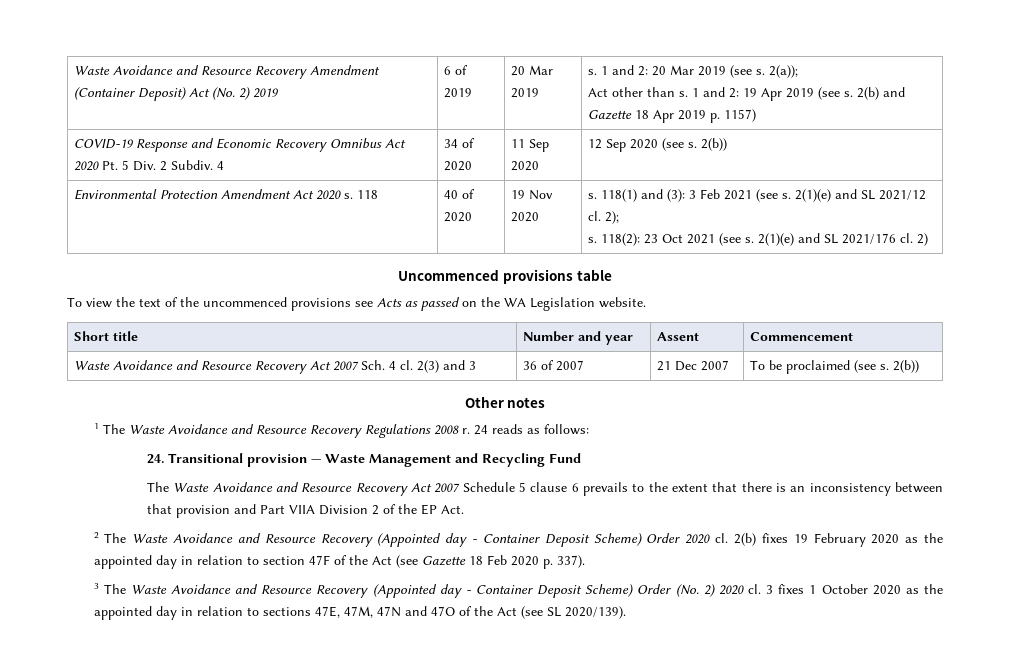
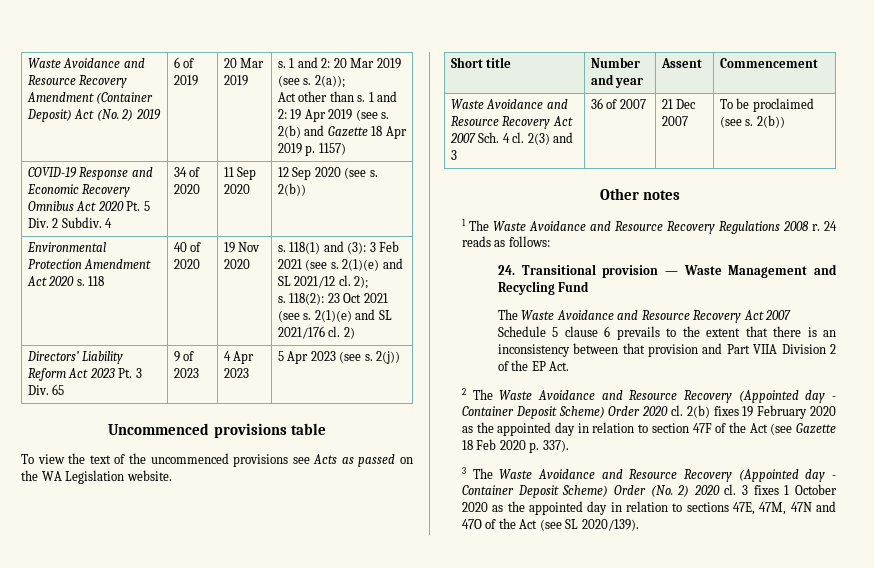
(929, 239) none -> [26,351,124,364] [27,368,142,381] [27,384,65,395] [173,351,195,362] [173,368,199,378] [223,351,255,364] [223,368,249,378] [277,351,401,364] // Directors’ Liability Reform Act 2023 Pt. 3 Div. 65 | 9 of 2023 | 4 Apr 2023 | 5 Apr 2023 (see s. 2(j))

